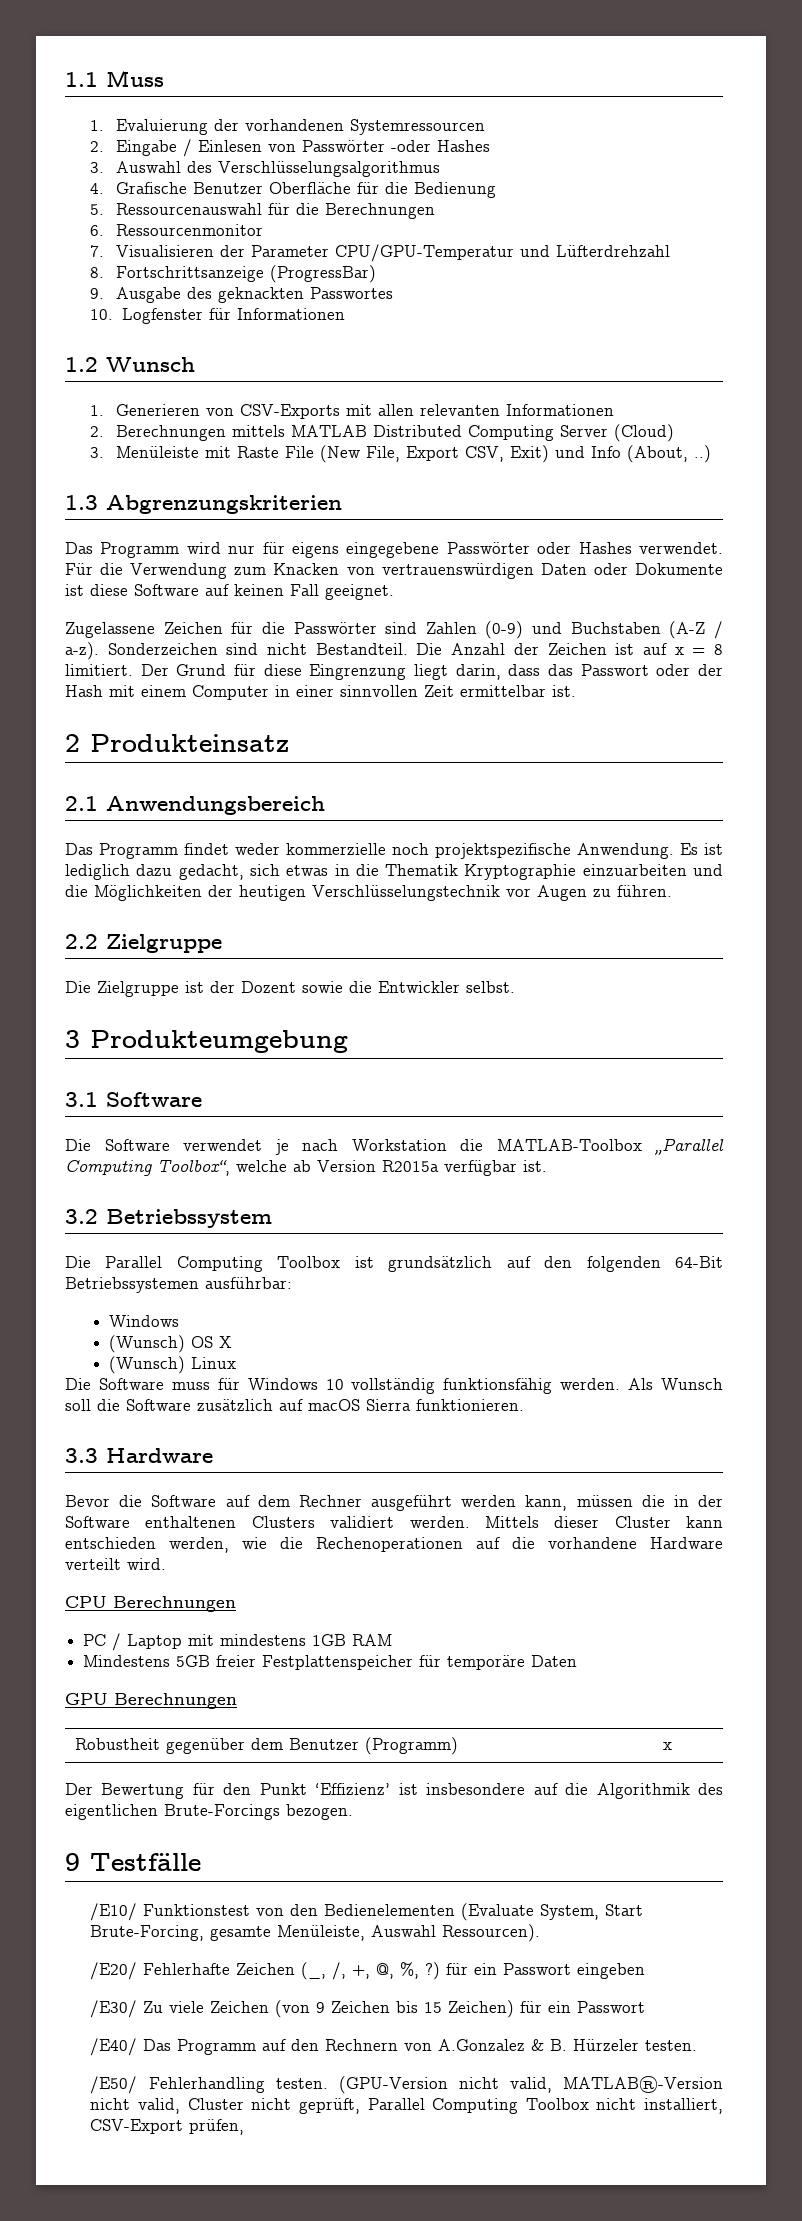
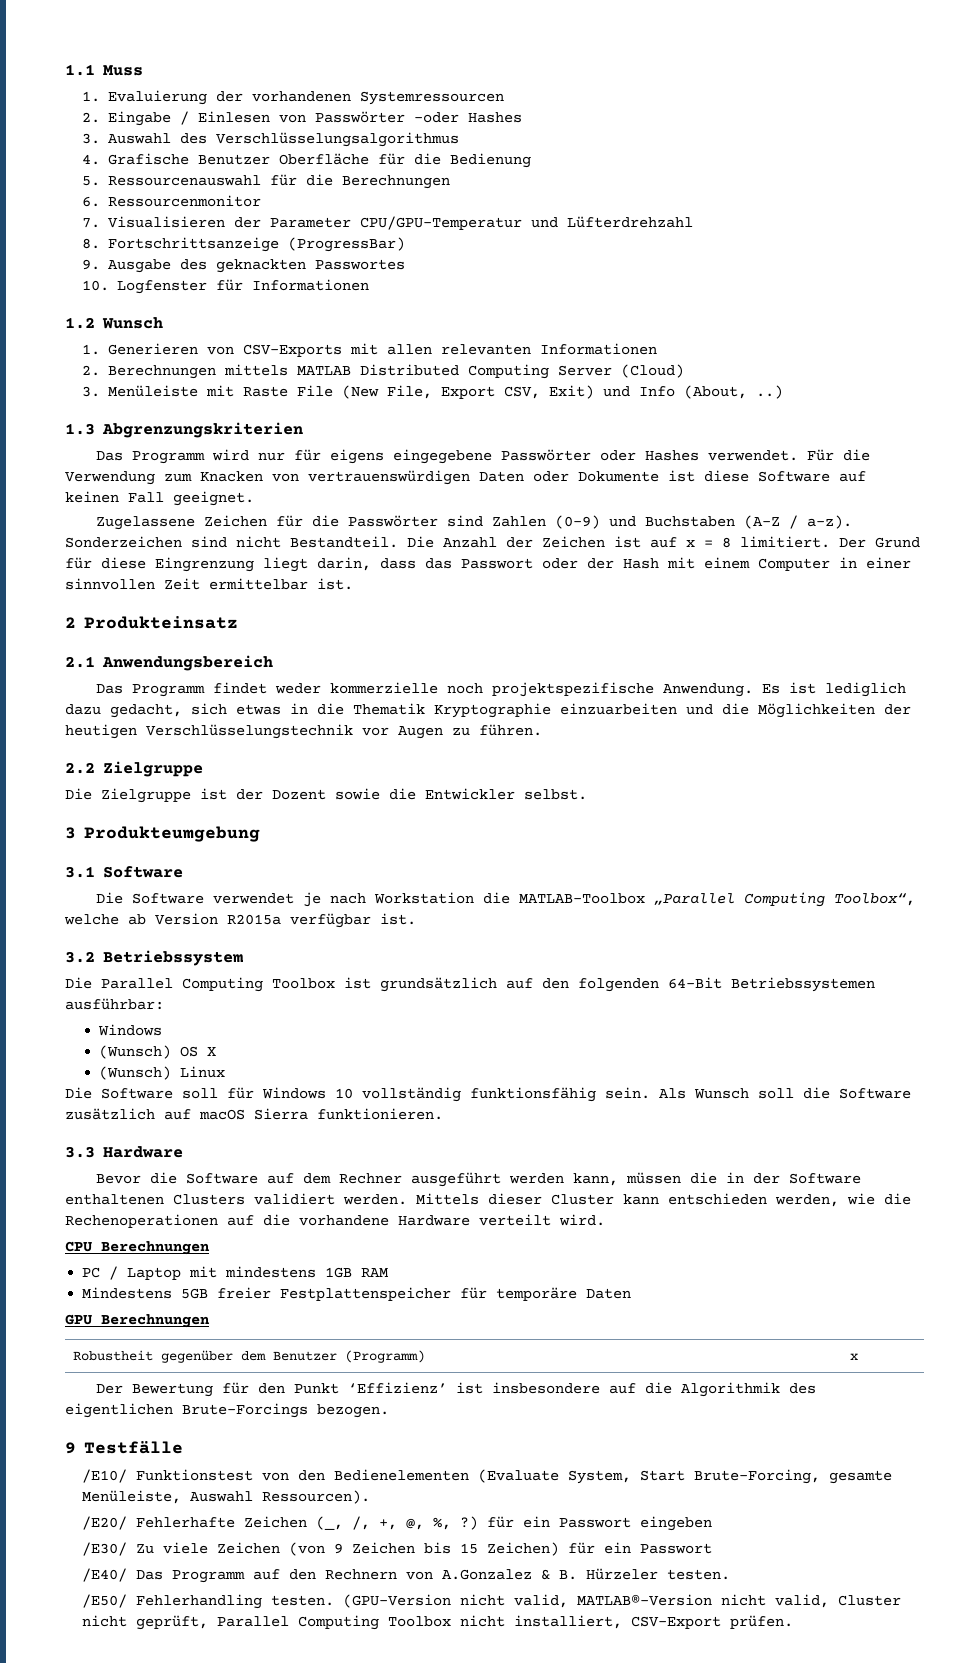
[171,1382,210,1390] muss -> [182,1088,218,1099] soll
[560,1378,621,1390] werden. -> [605,1087,650,1099] sein.
[189,2119,245,2135] prüfen, -> [730,1615,794,1629] prüfen.

